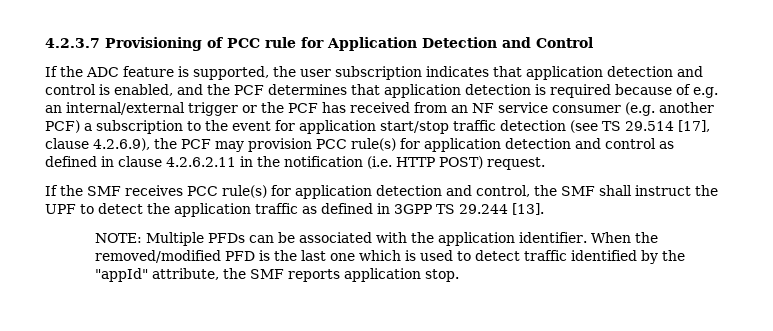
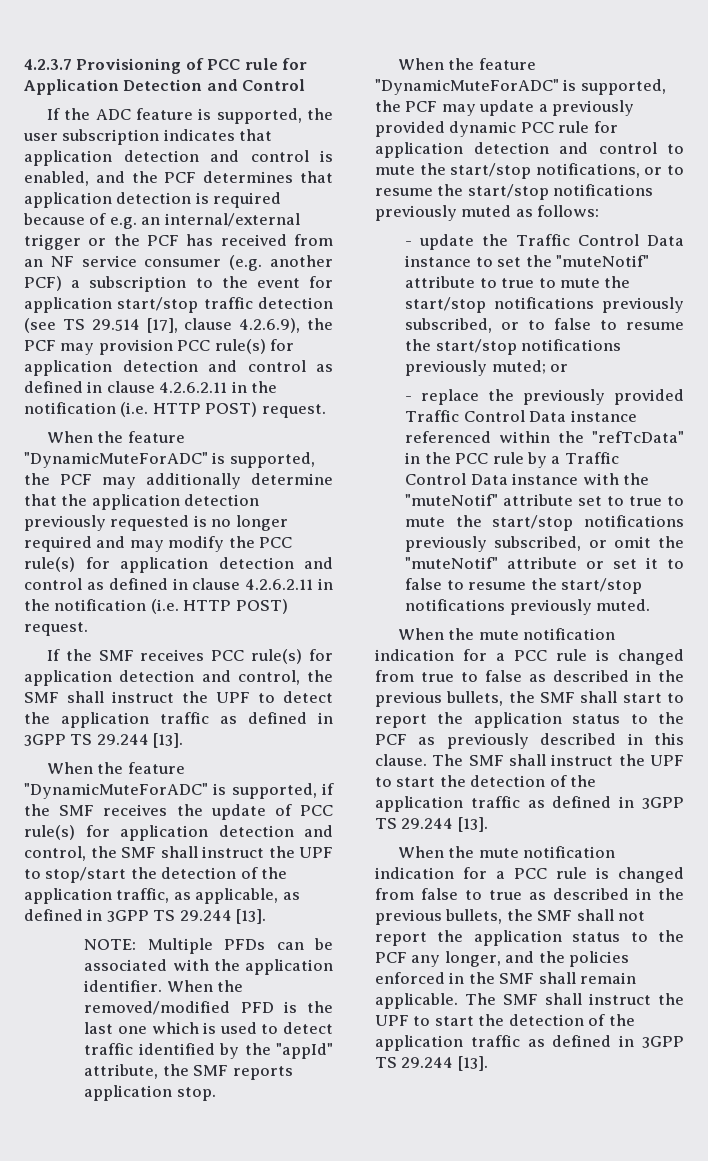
(545, 163) none -> [46,431,185,443] [24,452,315,468] [24,473,333,489] [24,494,260,510] [24,515,288,531] [24,536,293,552] [24,557,333,573] [24,578,333,590] [24,599,288,614] [24,622,88,636] // When the feature "DynamicMuteForADC" is supported, the PCF may additionally determine that the application detection previously requested is no longer required and may modify the PCC rule(s) for application detection and control as defined in clause 4.2.6.2.11 in the notification (i.e. HTTP POST) request.
(544, 209) none -> [46,762,185,774] [24,783,334,799] [24,804,333,820] [24,825,333,841] [24,846,333,861] [24,867,288,883] [24,888,300,904] [24,909,267,924] // When the feature "DynamicMuteForADC" is supported, if the SMF receives the update of PCC rule(s) for application detection and control, the SMF shall instruct the UPF to stop/start the detection of the application traffic, as applicable, as defined in 3GPP TS 29.244 [13].
(459, 275) none -> [397,58,536,70] [375,79,666,95] [375,100,635,116] [375,121,618,137] [375,142,684,158] [375,163,684,179] [375,184,654,200] [375,205,600,221] [405,234,684,250] [405,255,649,267] [405,276,631,288] [405,297,684,313] [405,318,684,333] [405,339,622,355] [405,360,569,376] [405,389,684,405] [405,410,637,422] [405,431,685,443] [405,452,619,468] [405,473,649,485] [405,494,684,506] [405,515,684,531] [405,536,684,552] [405,557,684,569] [405,578,642,594] [405,599,651,615] [397,628,616,640] [375,649,684,665] [375,670,684,682] [375,691,684,707] [375,712,684,728] [375,733,684,749] [375,754,684,766] [375,775,597,787] [375,796,684,812] [375,817,488,832] [397,846,616,858] [375,867,684,883] [375,888,684,900] [375,909,646,925] [375,930,684,946] [375,951,630,967] [375,972,637,984] [375,993,684,1009] [375,1014,635,1026] [375,1035,684,1051] [375,1056,488,1071] // When the feature "DynamicMuteForADC" is supported, the PCF may update a previously provided dynamic PCC rule for application detection and control to mute the start/stop notifications, or to resume the start/stop notifications previously muted as follows: // - update the Traffic Control Data instance to set the "muteNotif" attribute to true to mute the start/stop notifications previously subscribed, or to false to resume the start/stop notifications previously muted; or // - replace the previously provided Traffic Control Data instance referenced within the "refTcData" in the PCC rule by a Traffic Control Data instance with the "muteNotif" attribute set to true to mute the start/stop notifications previously subscribed, or omit the "muteNotif" attribute or set it to false to resume the start/stop notifications previously muted. // When the mute notification indication for a PCC rule is changed from true to false as described in the previous bullets, the SMF shall start to report the application status to the PCF as previously described in this clause. The SMF shall instruct the UPF to start the detection of the application traffic as defined in 3GPP TS 29.244 [13]. // When the mute notification indication for a PCC rule is changed from false to true as described in the previous bullets, the SMF shall not report the application status to the PCF any longer, and the policies enforced in the SMF shall remain applicable. The SMF shall instruct the UPF to start the detection of the application traffic as defined in 3GPP TS 29.244 [13].

